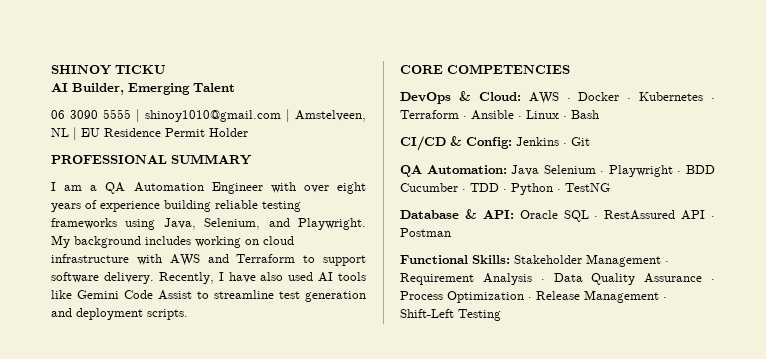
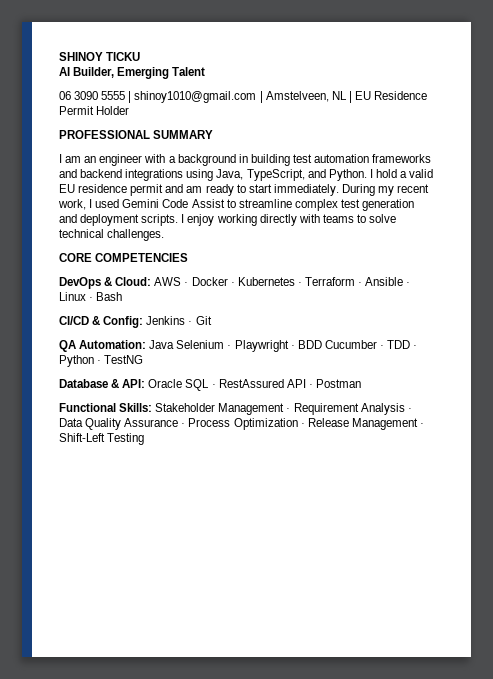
[90,182,366,194] [51,200,301,212] [51,218,366,230] [51,235,294,248] [51,254,366,266] [51,272,366,284] [51,290,72,299] a QA Automation Engineer with over eight years of experience building reliable testing frameworks using Java, Selenium, and Playwright. My background includes working on cloud infrastructure with AWS and Terraform to support software delivery. Recently, I have also used AI tools like -> [84,154,432,166] [59,169,434,181] [59,184,430,196] [58,199,120,210] an engineer with a background in building test automation frameworks and backend integrations using Java, TypeScript, and Python. I hold a valid EU residence permit and am ready to start immediately. During my recent work, I used
(274, 294) none -> [294,199,338,211] complex
(188, 314) none -> [181,214,397,226] [59,229,165,241] I enjoy working directly with teams to solve technical challenges.

